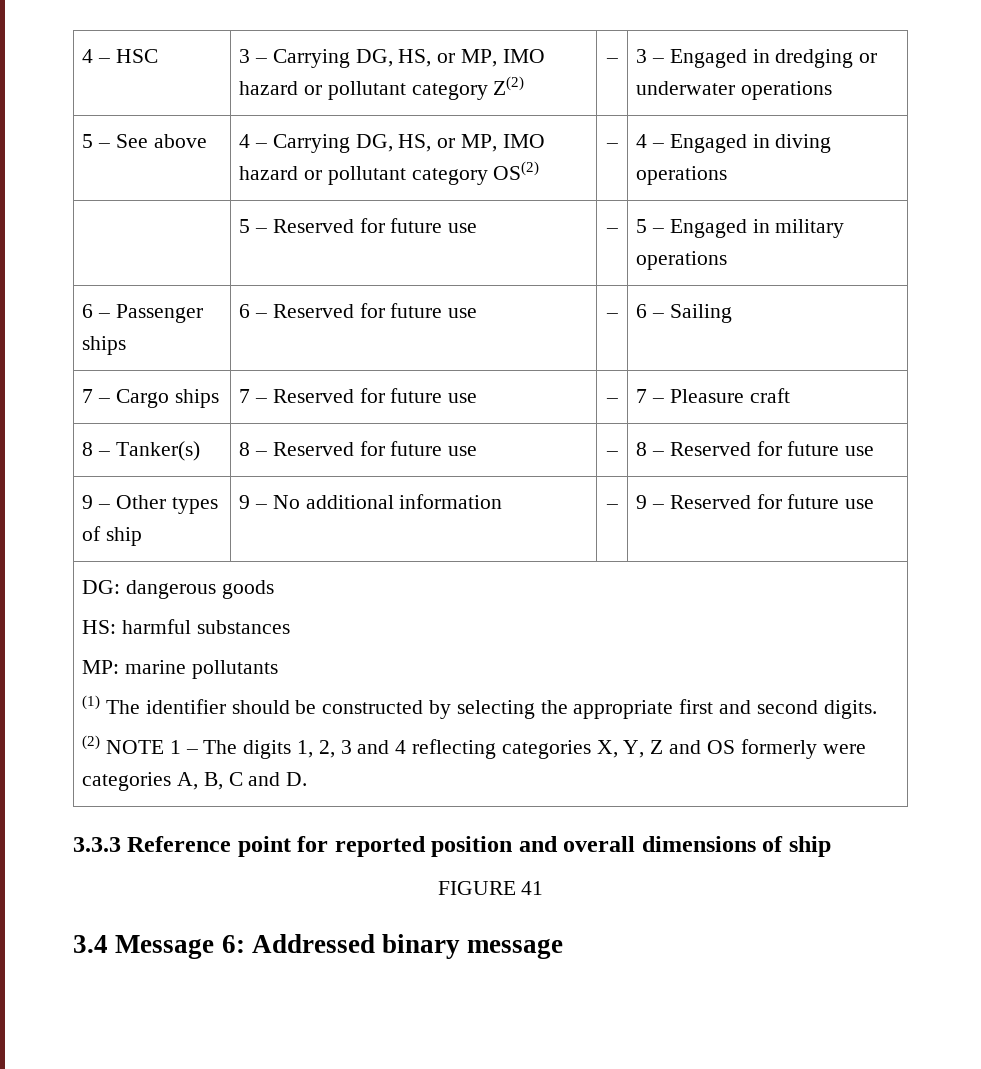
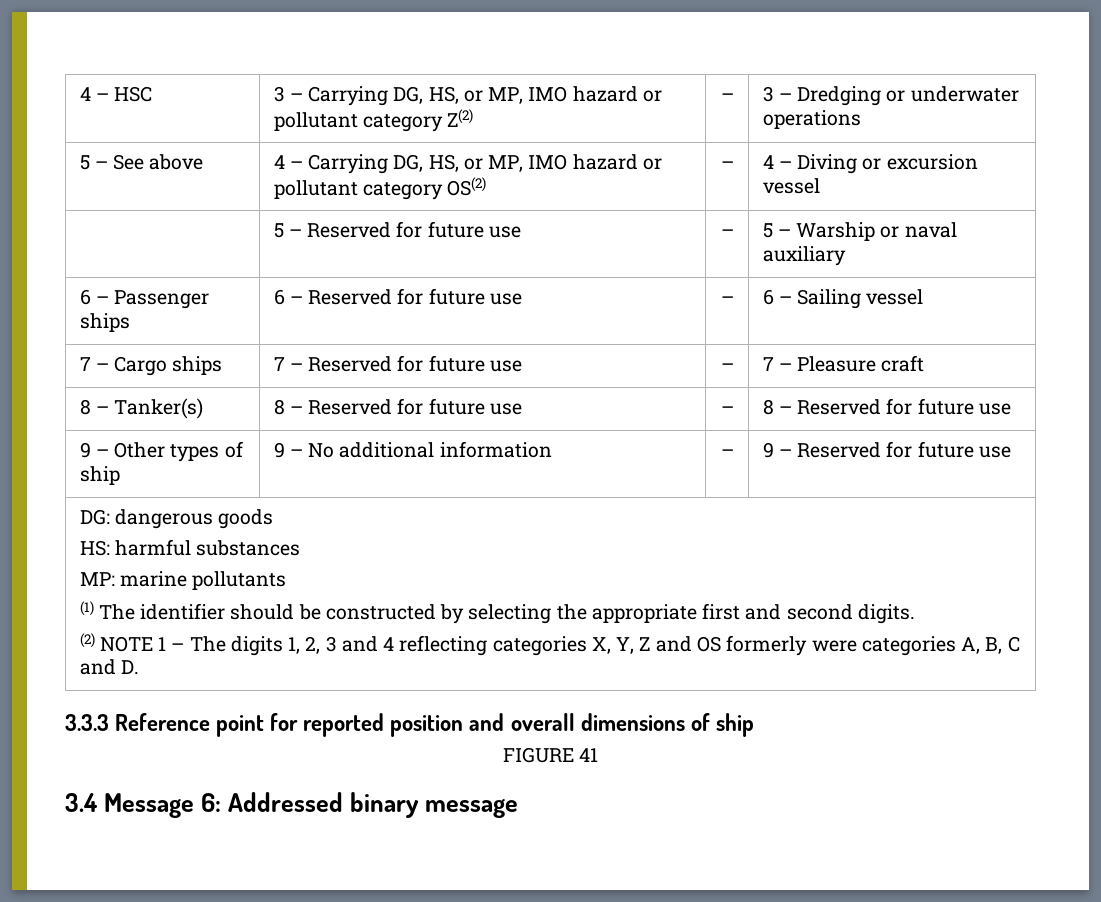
[669,49,854,68] Engaged in dredging -> [797,86,882,106] Dredging
[669,134,832,153] [636,166,728,185] Engaged in diving operations -> [797,154,978,174] [762,178,820,194] Diving or excursion vessel
[669,219,845,238] [636,251,728,270] Engaged in military operations -> [796,222,957,241] [762,246,846,266] Warship or naval auxiliary
(732, 313) none -> [866,289,924,305] vessel

